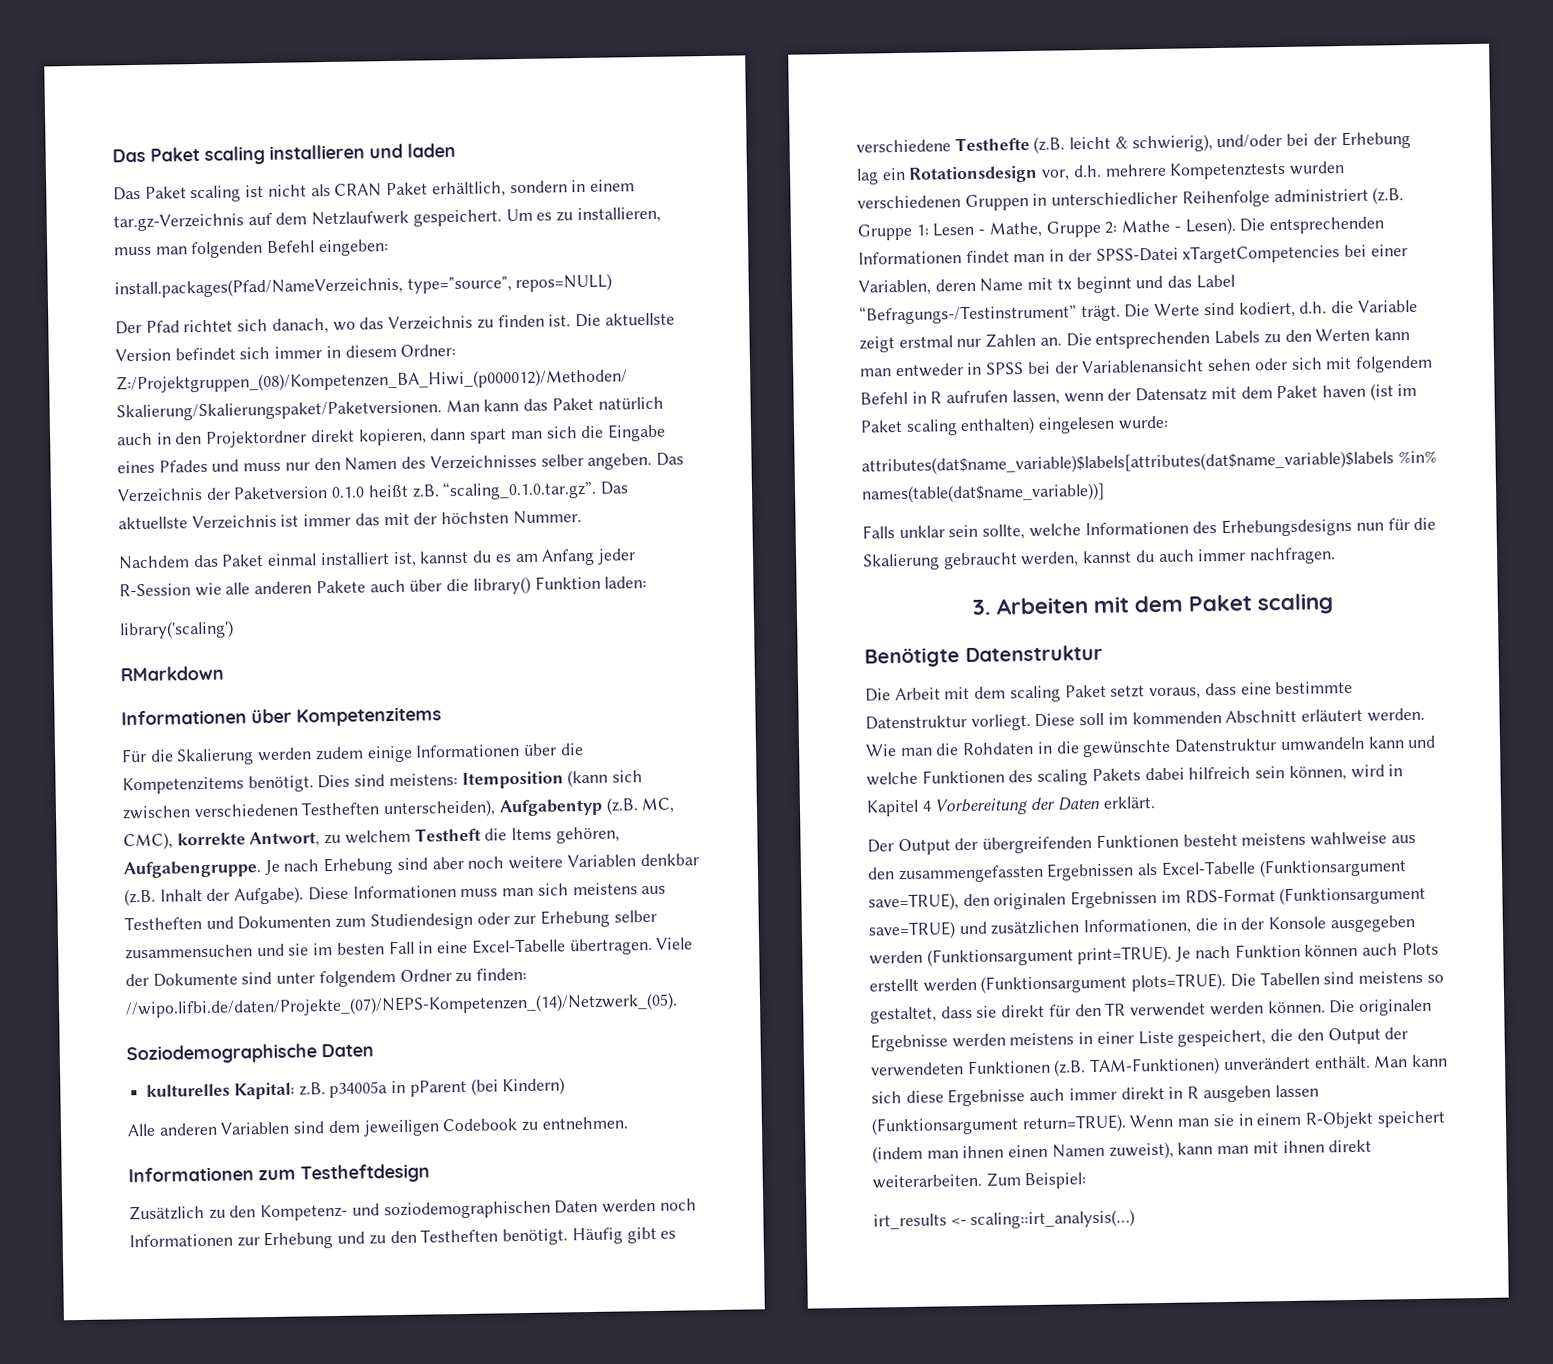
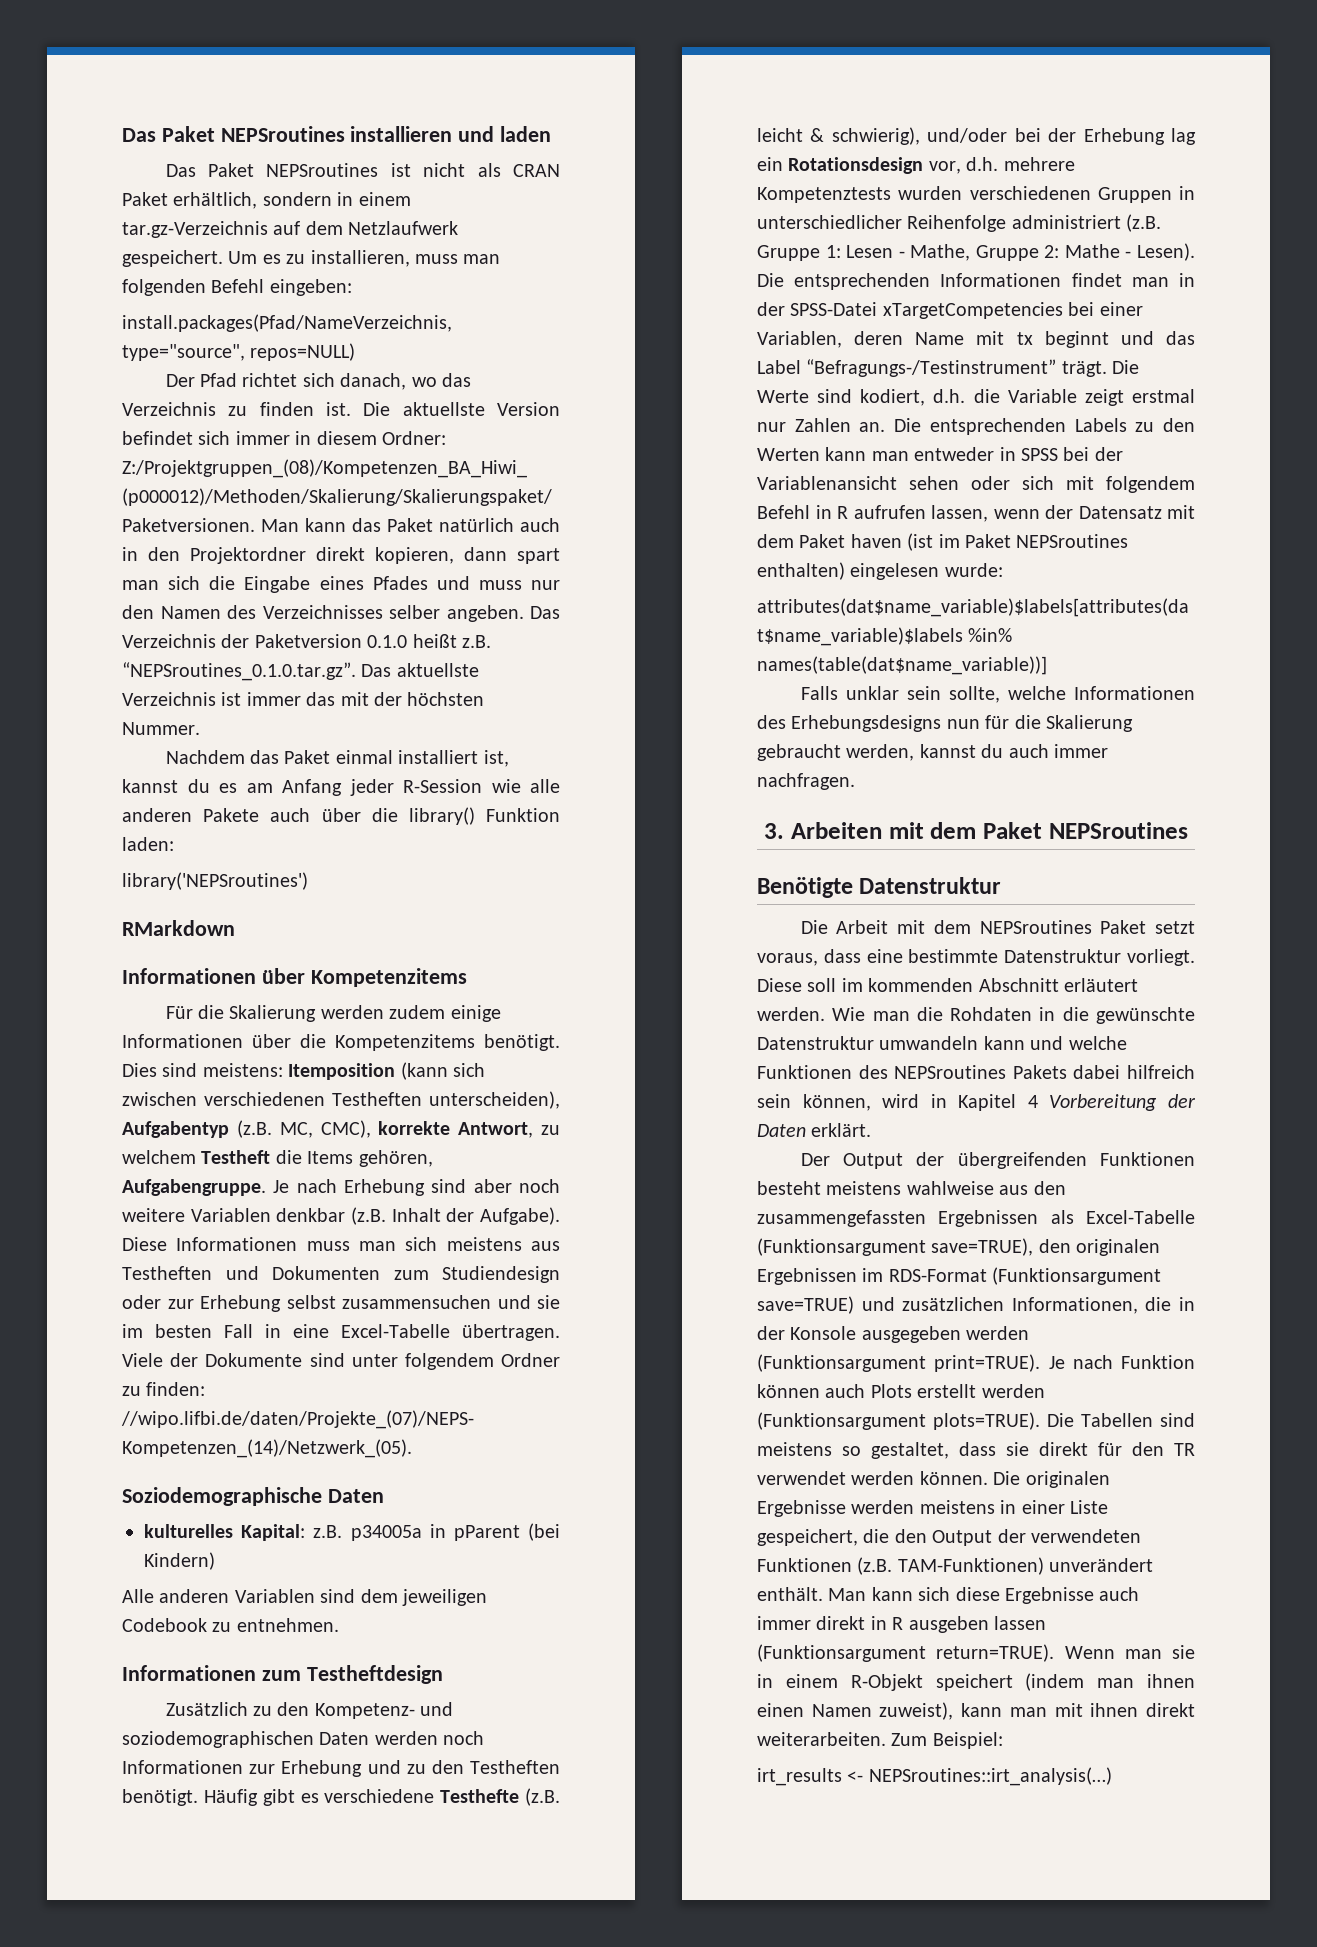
[112,145,265,165] Das Paket scaling -> [122,126,345,142] Das Paket NEPSroutines
[190,185,242,203] scaling -> [266,163,379,177] NEPSroutines
[442,479,598,501] “scaling_0.1.0.tar.gz”. -> [122,662,356,681] “NEPSroutines_0.1.0.tar.gz”.
[119,620,234,640] library('scaling') -> [122,872,308,890] library('NEPSroutines')
[613,909,657,923] selber -> [286,1295,336,1309] selbst
[905,419,958,436] scaling -> [1016,534,1129,548] NEPSroutines
[1257,593,1334,615] scaling -> [1048,822,1188,839] NEPSroutines
[1009,685,1061,703] scaling -> [979,920,1092,934] NEPSroutines
[1037,769,1089,786] scaling -> [894,1065,1007,1079] NEPSroutines
[970,1209,1136,1230] scaling::irt_analysis(…) -> [868,1767,1112,1786] NEPSroutines::irt_analysis(…)

